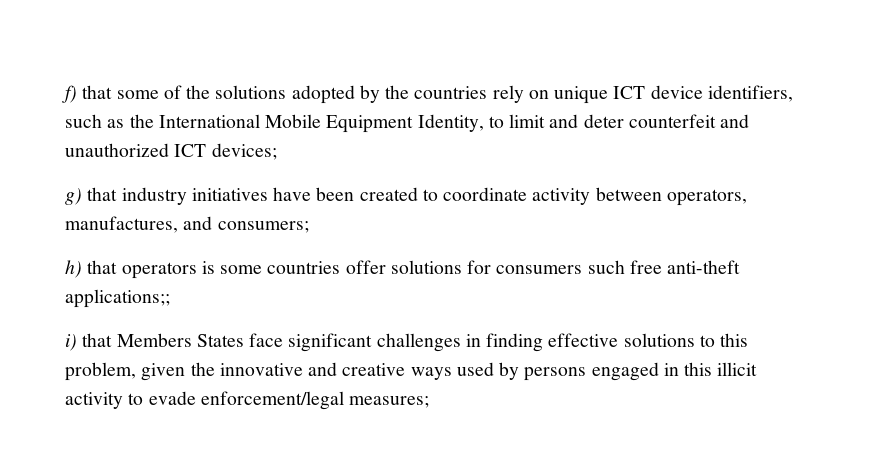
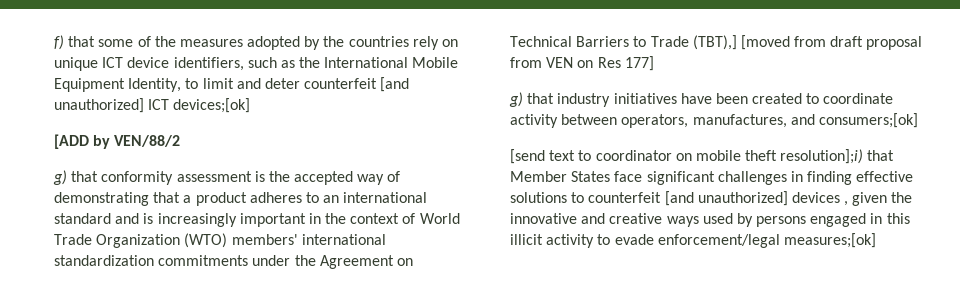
[215,85,287,99] solutions -> [179,39,243,47] measures
[720,114,750,128] [65,143,277,160] and unauthorized ICT devices; -> [380,77,410,92] [54,98,251,113] [54,134,181,149] [53,170,401,185] [54,192,428,206] [54,213,460,227] [54,233,386,248] [54,255,413,269] [510,35,923,50] [510,56,654,71] [and unauthorized] ICT devices;[ok] // [ADD by VEN/88/2 // g) that conformity assessment is the accepted way of demonstrating that a product adheres to an international standard and is increasingly important in the context of World Trade Organization (WTO) members' international standardization commitments under the Agreement on Technical Barriers to Trade (TBT),] [moved from draft proposal from VEN on Res 177]
[217,221,309,233] [65,260,741,279] [65,289,170,308] [65,333,192,351] consumers; // h) that operators is some countries offer solutions for consumers such free anti-theft applications;; // i) that Members -> [818,113,918,128] [510,149,895,164] [510,171,567,182] consumers;[ok] // [send text to coordinator on mobile theft resolution];i) that Member
[720,333,749,347] [65,362,136,381] this problem, -> [588,191,849,206] counterfeit [and unauthorized] devices ,
[349,396,430,408] measures; -> [783,233,876,248] measures;[ok]

